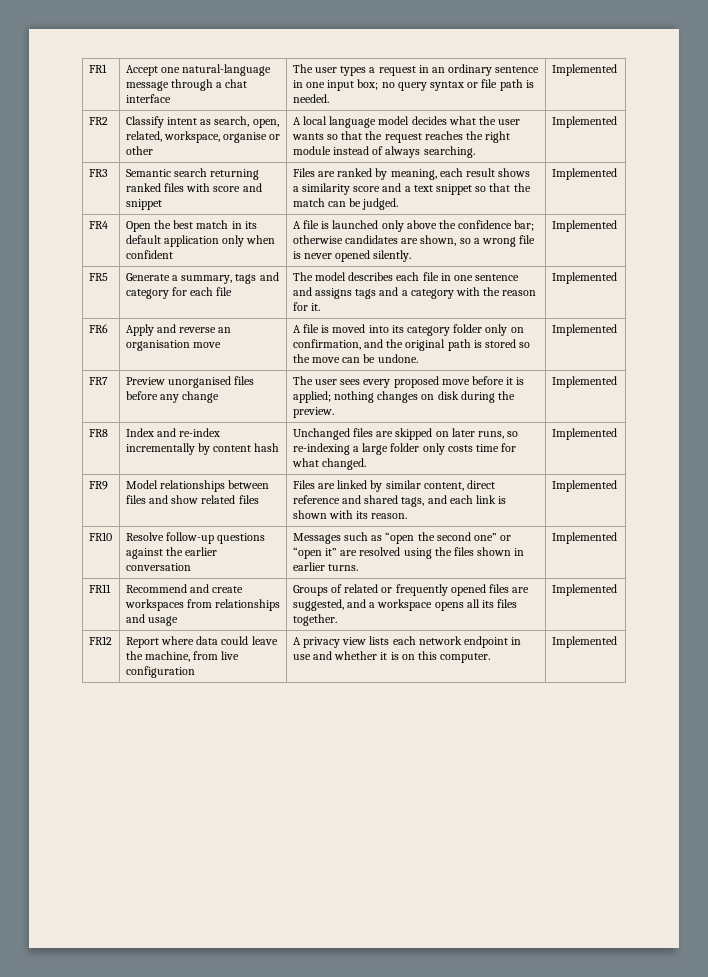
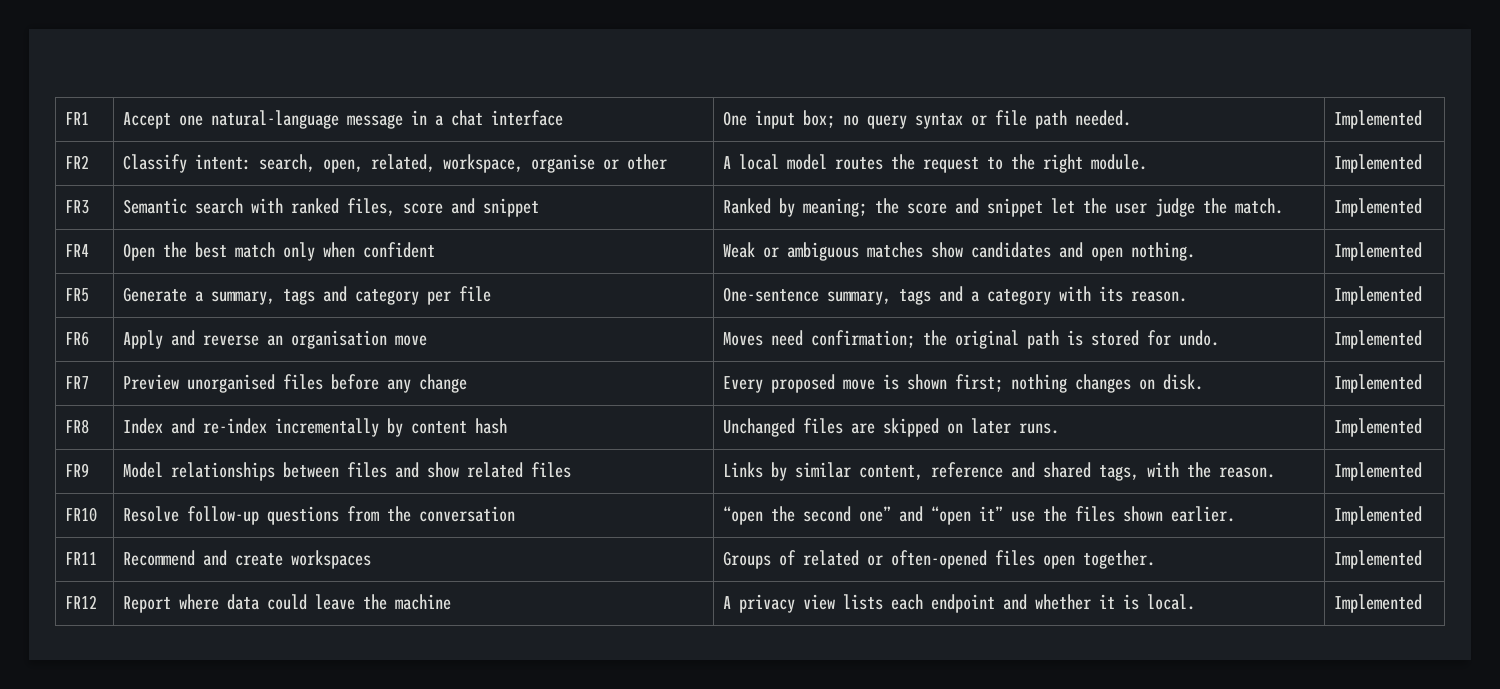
[170,79,213,91] through -> [411,110,428,125] in
[292,64,540,76] [292,80,325,88] The user types a request in an ordinary sentence in one -> [723,111,748,126] One
[525,80,534,88] is -> (1068, 119) none
[166,117,212,125] intent as -> [195,154,252,170] intent:
[329,116,521,128] [291,131,363,140] language model decides what the user wants so that -> [787,154,884,170] model routes
[424,131,463,140] reaches -> [987,157,1004,170] to
[292,146,475,158] module instead of always searching. -> [1091,154,1148,170] module.
[210,169,260,180] [125,183,211,192] returning ranked files with -> [251,198,396,216] with ranked files,
[292,168,531,180] [292,183,531,195] [292,198,399,210] Files are ranked by meaning, each result shows a similarity score and a text snippet so that the match can be judged. -> [723,198,1284,217] Ranked by meaning; the score and snippet let the user judge the match.
[231,221,257,229] [125,235,219,247] in its default application -> (276, 250) none
[292,220,535,232] [292,235,536,247] [292,250,412,262] A file is launched only above the confidence bar; otherwise candidates are shown, so a wrong file is never opened silently. -> [723,242,1196,261] Weak or ambiguous matches show candidates and open nothing.
[171,287,214,296] for each -> [427,291,452,305] per
[292,272,520,281] [292,287,352,299] The model describes each file in one sentence and assigns -> [723,287,892,305] One-sentence summary,
[483,287,537,296] [292,302,320,311] the reason for it. -> [1099,286,1188,302] its reason.
[292,324,524,336] [292,339,383,350] A file is moved into its category folder only on confirmation, and -> [723,330,916,348] Moves need confirmation;
[519,342,531,348] [292,354,418,363] so the move can be undone. -> [1147,330,1220,346] for undo.
[292,376,525,388] [292,391,515,403] [292,407,334,418] The user sees every proposed move before it is applied; nothing changes on disk during the preview. -> [723,374,1204,393] Every proposed move is shown first; nothing changes on disk.
[477,431,519,439] [292,443,517,455] [291,458,366,470] runs, so re-indexing a large folder only costs time for what changed. -> [1019,423,1060,434] runs.
[292,480,368,489] Files are linked -> [723,462,764,478] Links
[466,480,495,489] direct -> (924, 472) none
[427,495,507,504] [292,510,369,519] and each link is shown with its -> [1147,462,1212,478] with the
[125,547,218,559] [125,563,191,571] [292,532,383,544] against the earlier conversation | Messages such as -> [347,506,516,522] from the conversation |
[500,535,512,541] or -> [899,506,924,522] and
[340,547,525,559] [292,562,358,571] are resolved using the files shown in earlier turns. -> [1011,506,1236,522] use the files shown earlier.
[186,599,281,611] [125,614,178,626] from relationships and usage -> (372, 559) none
[395,584,530,596] [292,599,518,611] frequently opened files are suggested, and a workspace opens all its files -> [891,550,1076,569] often-opened files open
[144,651,240,662] [125,666,195,678] machine, from live configuration -> [395,594,452,610] machine
[418,636,522,648] [292,654,311,660] network endpoint in use -> [931,594,996,613] endpoint
[401,651,491,663] on this computer. -> [1147,594,1196,610] local.

